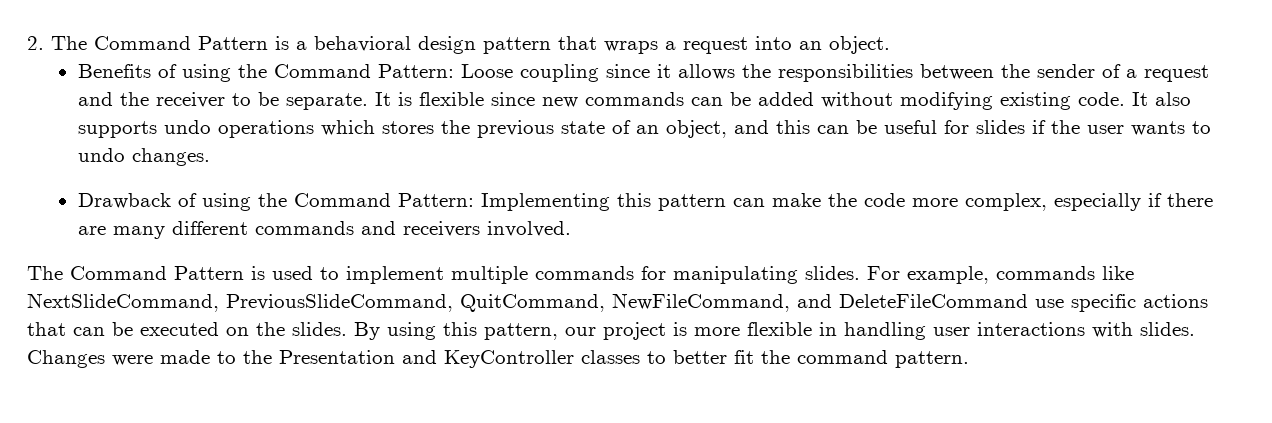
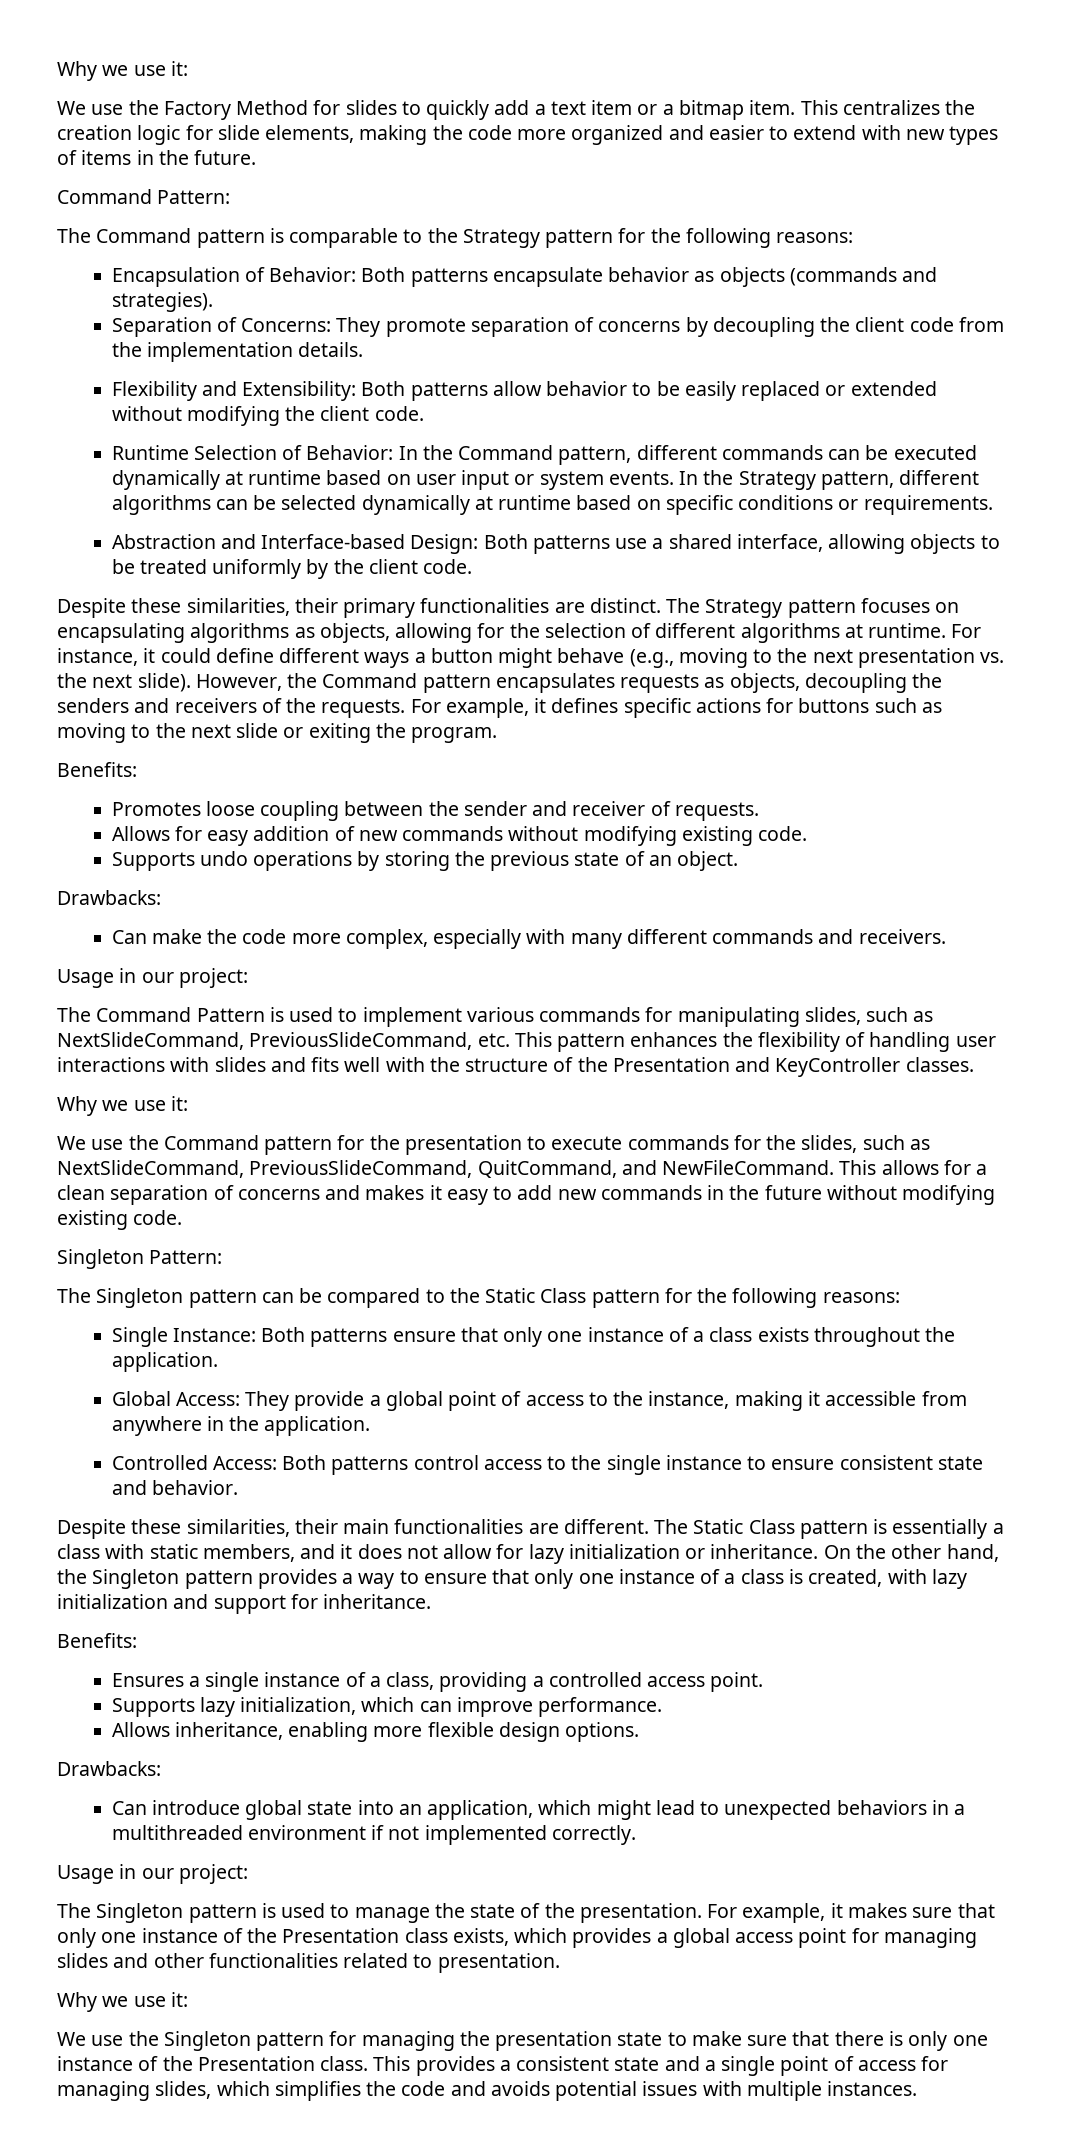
[27,36,890,54] [77,64,1209,82] [77,92,1191,110] [77,120,434,138] 2. The Command Pattern is a behavioral design pattern that wraps a request into an object. // Benefits of using the Command Pattern: Loose coupling since it allows the responsibilities between the sender of a request and the receiver to be separate. It is flexible since new commands can be added without modifying existing code. It also supports undo operations which stores -> [57,61,188,81] [57,100,976,120] [57,125,999,145] [57,150,257,165] [57,189,231,204] [57,228,854,248] [111,267,938,287] [111,292,213,312] [111,317,1004,337] [111,342,364,362] [111,381,937,401] [111,406,424,426] [111,445,977,465] [111,470,980,490] [111,495,993,515] [111,534,1000,554] [111,559,473,579] [57,598,960,618] [57,623,982,643] [57,648,1005,668] [57,673,943,693] [57,698,942,718] [57,723,498,743] [57,762,137,777] [111,801,759,821] [111,826,808,846] [111,851,450,871] Why we use it: // We use the Factory Method for slides to quickly add a text item or a bitmap item. This centralizes the creation logic for slide elements, making the code more organized and easier to extend with new types of items in the future. // Command Pattern: // The Command pattern is comparable to the Strategy pattern for the following reasons: // Encapsulation of Behavior: Both patterns encapsulate behavior as objects (commands and strategies). // Separation of Concerns: They promote separation of concerns by decoupling the client code from the implementation details. // Flexibility and Extensibility: Both patterns allow behavior to be easily replaced or extended without modifying the client code. // Runtime Selection of Behavior: In the Command pattern, different commands can be executed dynamically at runtime based on user input or system events. In the Strategy pattern, different algorithms can be selected dynamically at runtime based on specific conditions or requirements. // Abstraction and Interface-based Design: Both patterns use a shared interface, allowing objects to be treated uniformly by the client code. // Despite these similarities, their primary functionalities are distinct. The Strategy pattern focuses on encapsulating algorithms as objects, allowing for the selection of different algorithms at runtime. For instance, it could define different ways a button might behave (e.g., moving to the next presentation vs. the next slide). However, the Command pattern encapsulates requests as objects, decoupling the senders and receivers of the requests. For example, it defines specific actions for buttons such as moving to the next slide or exiting the program. // Benefits: // Promotes loose coupling between the sender and receiver of requests. // Allows for easy addition of new commands without modifying existing code. // Supports undo operations by storing
[665,120,1211,138] [77,148,210,166] [77,193,765,211] object, and this can be useful for slides if the user wants to undo changes. // Drawback of using the Command Pattern: Implementing this pattern can -> [677,851,739,871] [57,890,161,905] [111,930,147,944] object. // Drawbacks: // Can
[1147,193,1213,207] [77,226,106,235] if there are -> [526,929,566,944] with
[402,221,571,237] receivers involved. -> [858,929,946,944] [57,968,248,988] receivers. // Usage in our project:
[451,266,528,284] multiple -> [466,1007,534,1022] various
[805,266,1134,284] [27,293,1208,312] [27,322,1195,340] [27,350,969,368] slides. For example, commands like NextSlideCommand, PreviousSlideCommand, QuitCommand, NewFileCommand, and DeleteFileCommand use specific actions that can be executed on the slides. By using this pattern, our project is more flexible in handling user interactions with slides. Changes were made to the Presentation and KeyController classes to better fit the command pattern. -> [804,1007,934,1025] [57,1032,996,1052] [57,1057,974,1077] [57,1096,188,1116] [57,1135,930,1155] [57,1160,988,1178] [57,1185,996,1205] [57,1210,183,1230] [57,1249,223,1269] [57,1288,900,1308] [111,1327,956,1347] [111,1352,218,1372] [111,1391,967,1411] [111,1416,371,1436] [111,1455,983,1475] [111,1480,238,1495] [57,1519,1004,1539] [57,1544,999,1564] [57,1569,967,1589] [57,1594,432,1614] [57,1633,137,1648] [111,1672,764,1692] [111,1697,663,1717] [111,1722,640,1742] [57,1761,161,1776] [111,1800,966,1820] [111,1825,636,1845] [57,1864,248,1884] [57,1903,995,1923] [57,1928,977,1948] [57,1953,560,1973] [57,1992,188,2012] [57,2031,988,2051] [57,2056,949,2076] [57,2081,918,2101] slides, such as NextSlideCommand, PreviousSlideCommand, etc. This pattern enhances the flexibility of handling user interactions with slides and fits well with the structure of the Presentation and KeyController classes. // Why we use it: // We use the Command pattern for the presentation to execute commands for the slides, such as NextSlideCommand, PreviousSlideCommand, QuitCommand, and NewFileCommand. This allows for a clean separation of concerns and makes it easy to add new commands in the future without modifying existing code. // Singleton Pattern: // The Singleton pattern can be compared to the Static Class pattern for the following reasons: // Single Instance: Both patterns ensure that only one instance of a class exists throughout the application. // Global Access: They provide a global point of access to the instance, making it accessible from anywhere in the application. // Controlled Access: Both patterns control access to the single instance to ensure consistent state and behavior. // Despite these similarities, their main functionalities are different. The Static Class pattern is essentially a class with static members, and it does not allow for lazy initialization or inheritance. On the other hand, the Singleton pattern provides a way to ensure that only one instance of a class is created, with lazy initialization and support for inheritance. // Benefits: // Ensures a single instance of a class, providing a controlled access point. // Supports lazy initialization, which can improve performance. // Allows inheritance, enabling more flexible design options. // Drawbacks: // Can introduce global state into an application, which might lead to unexpected behaviors in a multithreaded environment if not implemented correctly. // Usage in our project: // The Singleton pattern is used to manage the state of the presentation. For example, it makes sure that only one instance of the Presentation class exists, which provides a global access point for managing slides and other functionalities related to presentation. // Why we use it: // We use the Singleton pattern for managing the presentation state to make sure that there is only one instance of the Presentation class. This provides a consistent state and a single point of access for managing slides, which simplifies the code and avoids potential issues with multiple instances.

